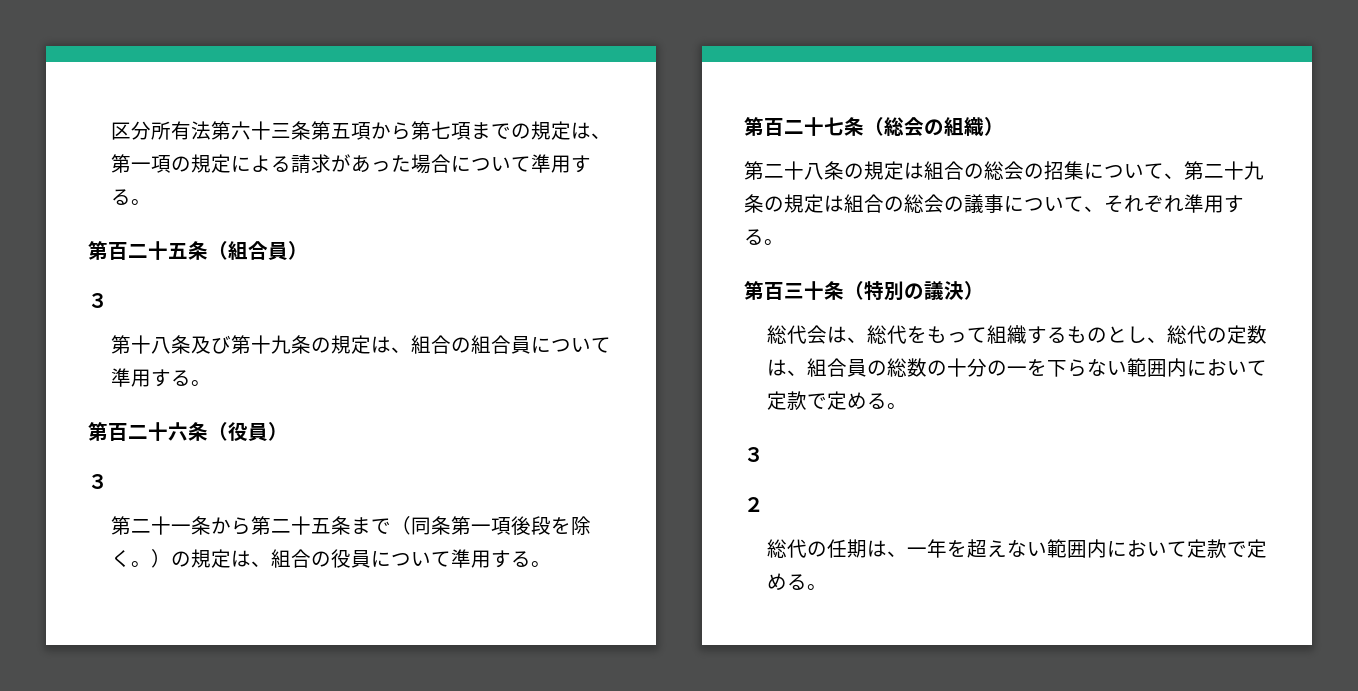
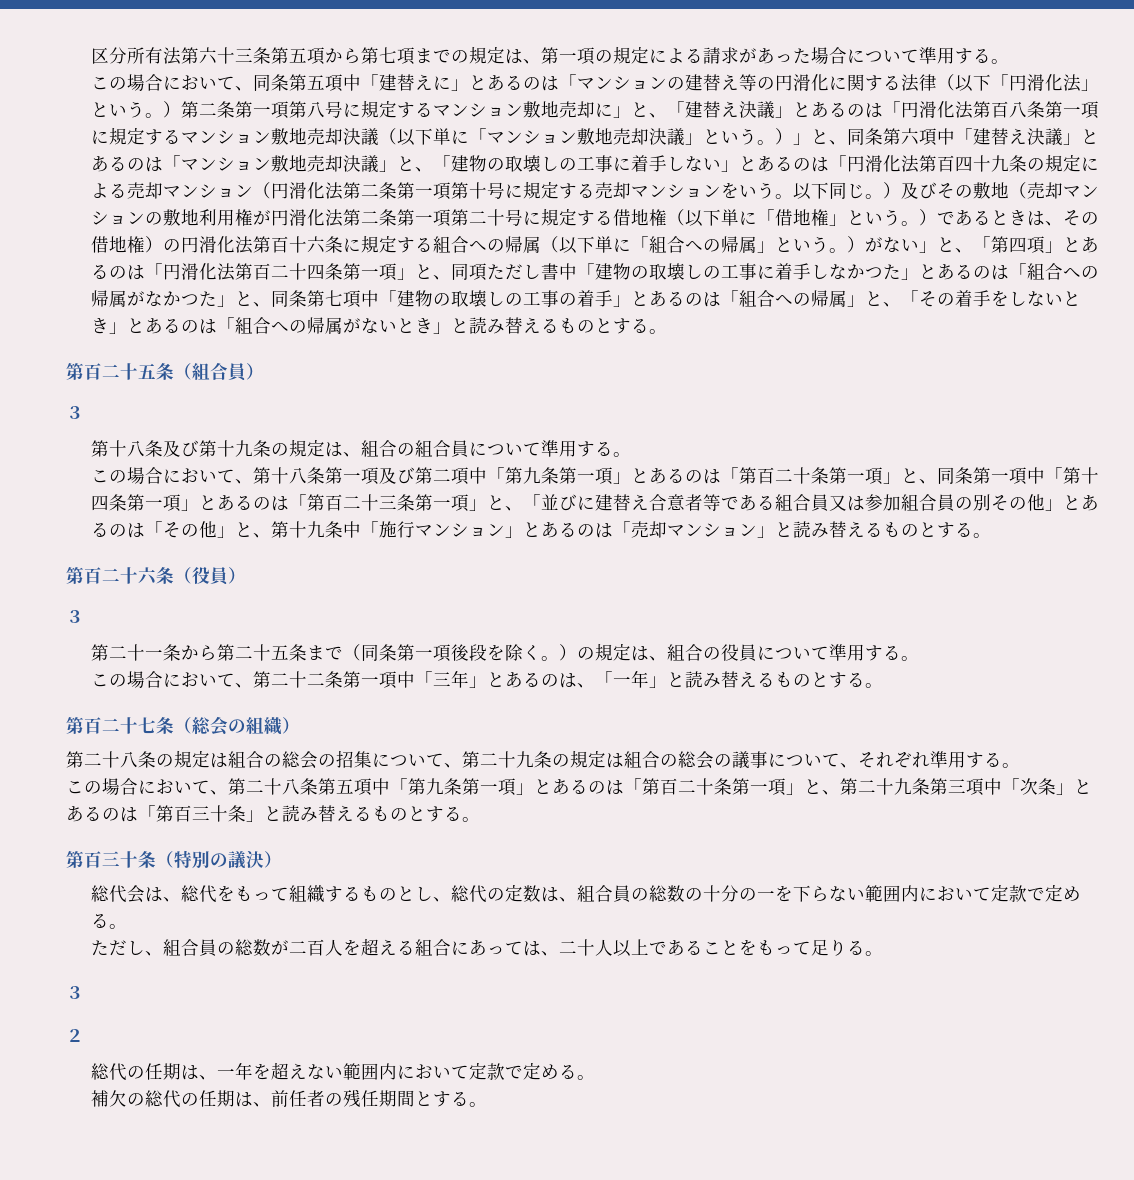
(152, 202) none -> [91,74,1100,92] [91,100,1100,119] [91,127,1100,146] [91,154,1100,173] [91,181,1100,200] [91,208,1100,227] [91,235,1100,254] [91,263,1100,281] [91,290,1082,308] [91,317,668,334] // この場合において、同条第五項中「建替えに」とあるのは「マンションの建替え等の円滑化に関する法律（以下「円滑化法」という。）第二条第一項第八号に規定するマンション敷地売却に」と、「建替え決議」とあるのは「円滑化法第百八条第一項に規定するマンション敷地売却決議（以下単に「マンション敷地売却決議」という。）」と、同条第六項中「建替え決議」とあるのは「マンション敷地売却決議」と、「建物の取壊しの工事に着手しない」とあるのは「円滑化法第百四十九条の規定による売却マンション（円滑化法第二条第一項第十号に規定する売却マンションをいう。以下同じ。）及びその敷地（売却マンションの敷地利用権が円滑化法第二条第一項第二十号に規定する借地権（以下単に「借地権」という。）であるときは、その借地権）の円滑化法第百十六条に規定する組合への帰属（以下単に「組合への帰属」という。）がない」と、「第四項」とあるのは「円滑化法第百二十四条第一項」と、同項ただし書中「建物の取壊しの工事に着手しなかつた」とあるのは「組合への帰属がなかつた」と、同条第七項中「建物の取壊しの工事の着手」とあるのは「組合への帰属」と、「その着手をしないとき」とあるのは「組合への帰属がないとき」と読み替えるものとする。
(212, 383) none -> [91,467,1100,485] [91,494,1100,512] [91,521,992,538] // この場合において、第十八条第一項及び第二項中「第九条第一項」とあるのは「第百二十条第一項」と、同条第一項中「第十四条第一項」とあるのは「第百二十三条第一項」と、「並びに建替え合意者等である組合員又は参加組合員の別その他」とあるのは「その他」と、第十九条中「施行マンション」とあるのは「売却マンション」と読み替えるものとする。
(552, 564) none -> [91,670,884,689] // この場合において、第二十二条第一項中「三年」とあるのは、「一年」と読み替えるものとする。
(784, 242) none -> [66,778,1092,796] [66,805,480,822] // この場合において、第二十八条第五項中「第九条第一項」とあるのは「第百二十条第一項」と、第二十九条第三項中「次条」とあるのは「第百三十条」と読み替えるものとする。
(908, 406) none -> [91,938,884,957] // ただし、組合員の総数が二百人を超える組合にあっては、二十人以上であることをもって足りる。
(828, 587) none -> [91,1090,488,1108] // 補欠の総代の任期は、前任者の残任期間とする。

